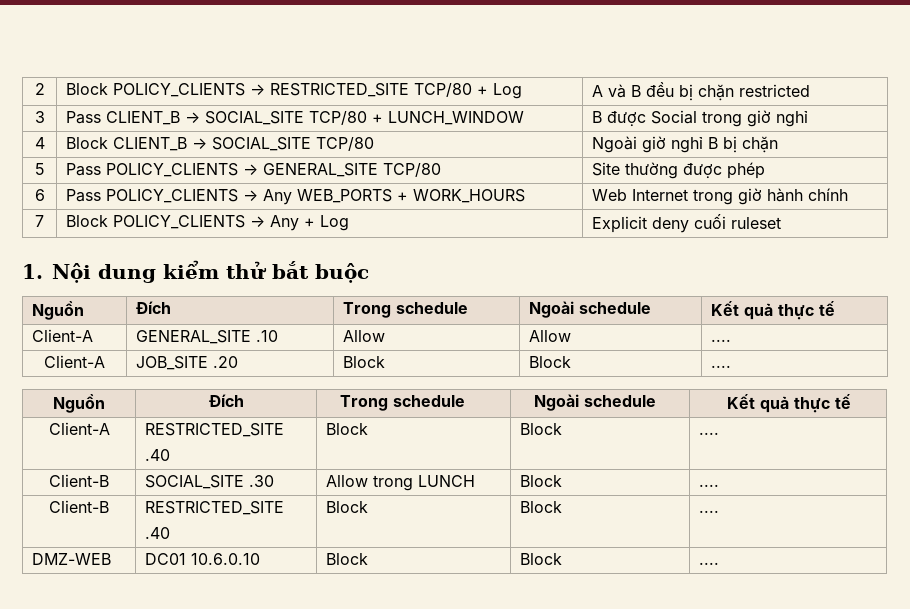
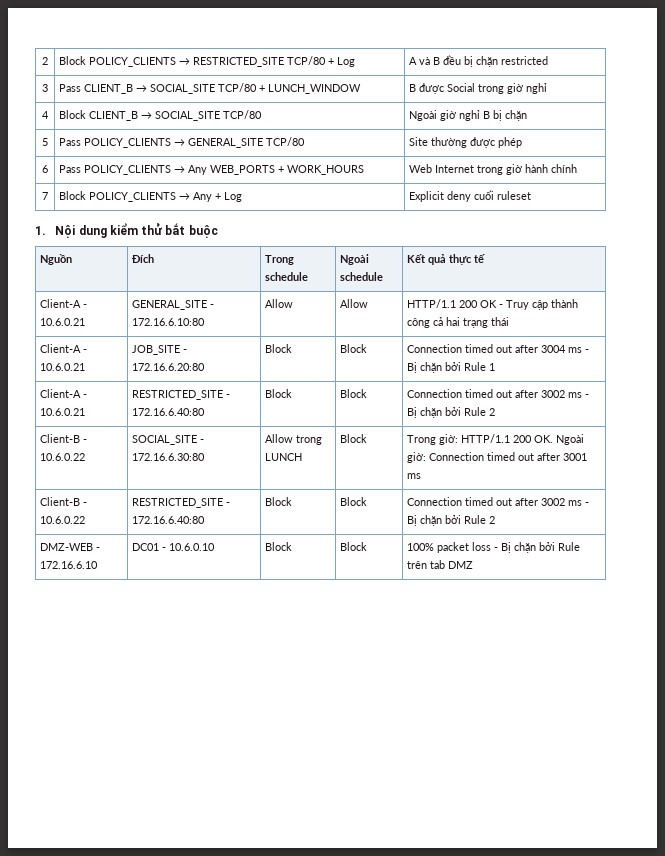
[136,330,279,344] | GENERAL_SITE .10 -> [83,304,88,308] [40,318,86,326] [132,300,215,310] [132,318,206,326] - 10.6.0.21 | GENERAL_SITE - 172.16.6.10:80
[711,339,732,342] [44,355,105,368] .... // Client-A -> [407,299,579,310] [407,317,510,328] [40,344,88,353] [40,363,86,371] HTTP/1.1 200 OK - Truy cập thành công cả hai trạng thái // Client-A - 10.6.0.21
[213,356,239,368] [343,356,386,368] [529,356,572,368] [711,365,732,368] [53,394,105,413] [208,394,244,407] [340,395,466,411] [534,394,657,411] [727,394,852,413] [48,422,110,435] [145,423,285,437] [145,449,171,461] [326,423,369,435] [520,423,563,435] [699,432,720,435] [49,474,109,487] [145,475,275,489] .20 | Block | Block | .... // Nguồn | Đích | Trong schedule | Ngoài schedule | Kết quả thực tế // Client-A | RESTRICTED_SITE // .40 | Block | Block | .... // Client-B | SOCIAL_SITE .30 -> [183,349,188,353] [132,363,206,371] [265,344,293,353] [340,344,368,353] [407,344,590,353] [407,362,496,373] [40,389,88,398] [40,408,86,416] [132,390,231,400] [132,408,206,416] [265,389,293,398] [340,389,368,398] [407,389,590,398] [407,407,496,418] [40,434,88,443] [40,453,86,461] [132,435,205,445] [132,453,206,461] - 172.16.6.20:80 | Block | Block | Connection timed out after 3004 ms - Bị chặn bởi Rule 1 // Client-A - 10.6.0.21 | RESTRICTED_SITE - 172.16.6.40:80 | Block | Block | Connection timed out after 3002 ms - Bị chặn bởi Rule 2 // Client-B - 10.6.0.22 | SOCIAL_SITE - 172.16.6.30:80
[699,484,720,487] [49,500,109,513] [145,501,285,515] [145,527,171,539] [326,501,369,513] [520,501,563,513] [699,510,720,513] .... // Client-B | RESTRICTED_SITE // .40 | Block | Block | .... -> [407,434,585,445] [407,452,588,463] [407,473,422,479] [40,497,88,506] [40,516,86,524] [132,498,231,508] [132,516,206,524] [265,497,293,506] [340,497,368,506] [407,497,590,506] [407,515,496,526] Trong giờ: HTTP/1.1 200 OK. Ngoài giờ: Connection timed out after 3001 ms // Client-B - 10.6.0.22 | RESTRICTED_SITE - 172.16.6.40:80 | Block | Block | Connection timed out after 3002 ms - Bị chặn bởi Rule 2
(112, 559) none -> [96,547,101,551] [40,561,99,569] - 172.16.6.10
(187, 559) none -> [162,547,167,551] -
[699,562,720,565] .... -> [407,542,581,553] [407,560,474,569] 100% packet loss - Bị chặn bởi Rule trên tab DMZ

